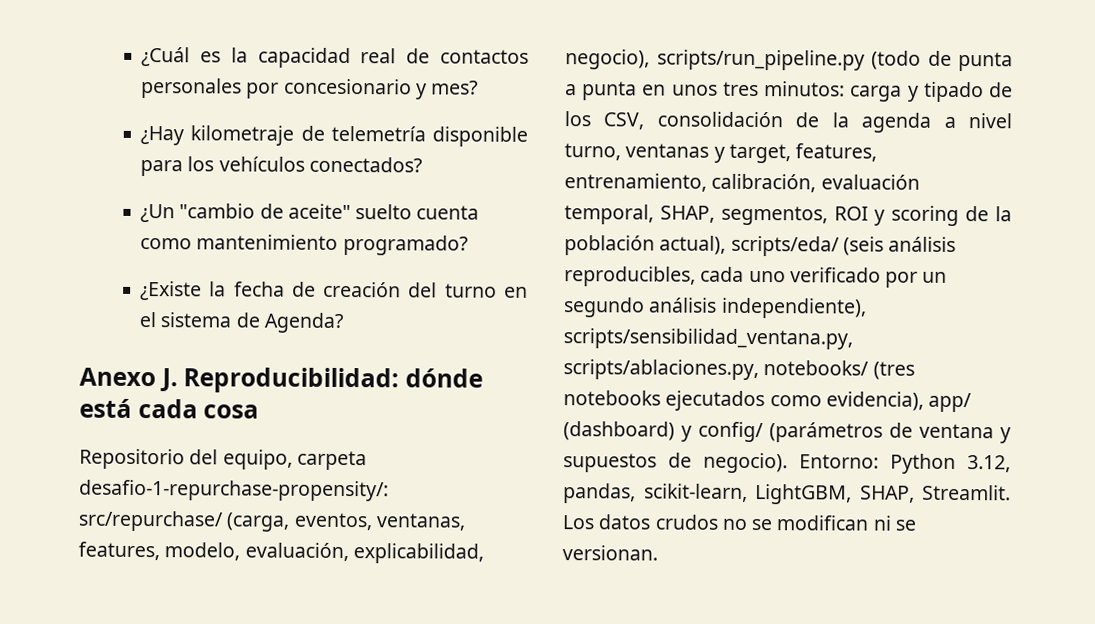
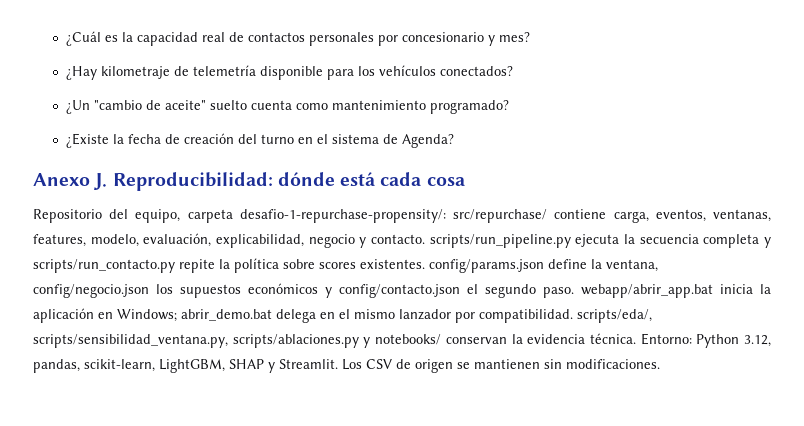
[226,512,291,532] (carga, -> [554,209,649,223] contiene carga,
[565,49,1013,72] [565,81,1013,103] [564,111,1012,133] [564,143,878,164] [564,173,920,193] [564,204,1012,227] [564,235,957,257] [564,266,948,288] [563,297,867,319] [563,328,853,350] [563,359,915,381] [563,390,973,413] [563,421,1011,444] [563,452,788,474] negocio), scripts/run_pipeline.py (todo de punta a punta en unos tres minutos: carga y tipado de los CSV, consolidación de la agenda a nivel turno, ventanas y target, features, entrenamiento, calibración, evaluación temporal, SHAP, segmentos, ROI y scoring de la población actual), scripts/eda/ (seis análisis reproducibles, cada uno verificado por un segundo análisis independiente), scripts/sensibilidad_ventana.py, scripts/ablaciones.py, notebooks/ (tres notebooks ejecutados como evidencia), app/ (dashboard) y config/ (parámetros de ventana y supuestos de negocio). -> [308,234,771,248] [33,258,658,273] [33,283,771,298] [33,308,652,323] [33,333,636,348] negocio y contacto. scripts/run_pipeline.py ejecuta la secuencia completa y scripts/run_contacto.py repite la política sobre scores existentes. config/params.json define la ventana, config/negocio.json los supuestos económicos y config/contacto.json el segundo paso. webapp/abrir_app.bat inicia la aplicación en Windows; abrir_demo.bat delega en el mismo lanzador por compatibilidad. scripts/eda/, scripts/sensibilidad_ventana.py, scripts/ablaciones.py y notebooks/ conservan la evidencia técnica.
[859,484,1011,503] [562,514,916,531] [562,545,658,561] SHAP, Streamlit. Los datos crudos no se modifican ni se versionan. -> [229,359,660,373] SHAP y Streamlit. Los CSV de origen se mantienen sin modificaciones.

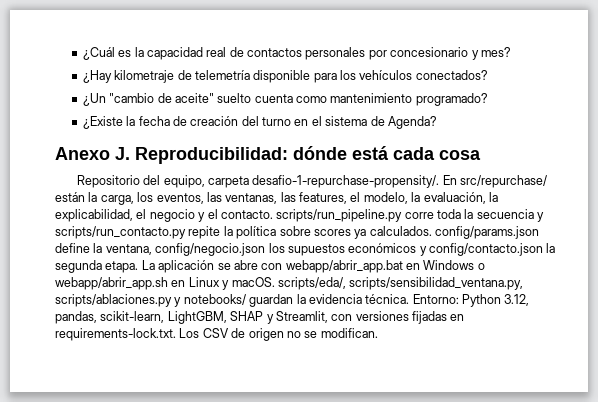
[239,209,771,223] [33,233,304,248] desafio-1-repurchase-propensity/: src/repurchase/ contiene carga, eventos, ventanas, features, modelo, evaluación, explicabilidad, -> [252,175,548,188] [55,192,498,205] [55,209,147,222] desafio-1-repurchase-propensity/. En src/repurchase/ están la carga, los eventos, las ventanas, las features, el modelo, la evaluación, la explicabilidad, el
(367, 242) none -> [207,209,218,219] el
[575,234,620,247] ejecuta -> [404,209,461,219] corre toda
[703,234,760,248] completa -> (534, 214) none
[360,259,425,269] existentes. -> [354,226,432,239] ya calculados.
[467,284,771,298] [33,308,573,323] el segundo paso. webapp/abrir_app.bat inicia la aplicación en Windows; abrir_demo.bat delega en el mismo lanzador por compatibilidad. -> [546,243,556,253] [55,260,485,273] [55,277,275,290] la segunda etapa. La aplicación se abre con webapp/abrir_app.bat en Windows o webapp/abrir_app.sh en Linux y macOS.
[445,337,507,344] conservan -> [249,294,294,307] guardan
[279,359,660,373] Streamlit. Los CSV de origen se mantienen sin modificaciones. -> [275,311,465,324] [55,328,378,341] Streamlit, con versiones fijadas en requirements-lock.txt. Los CSV de origen no se modifican.

